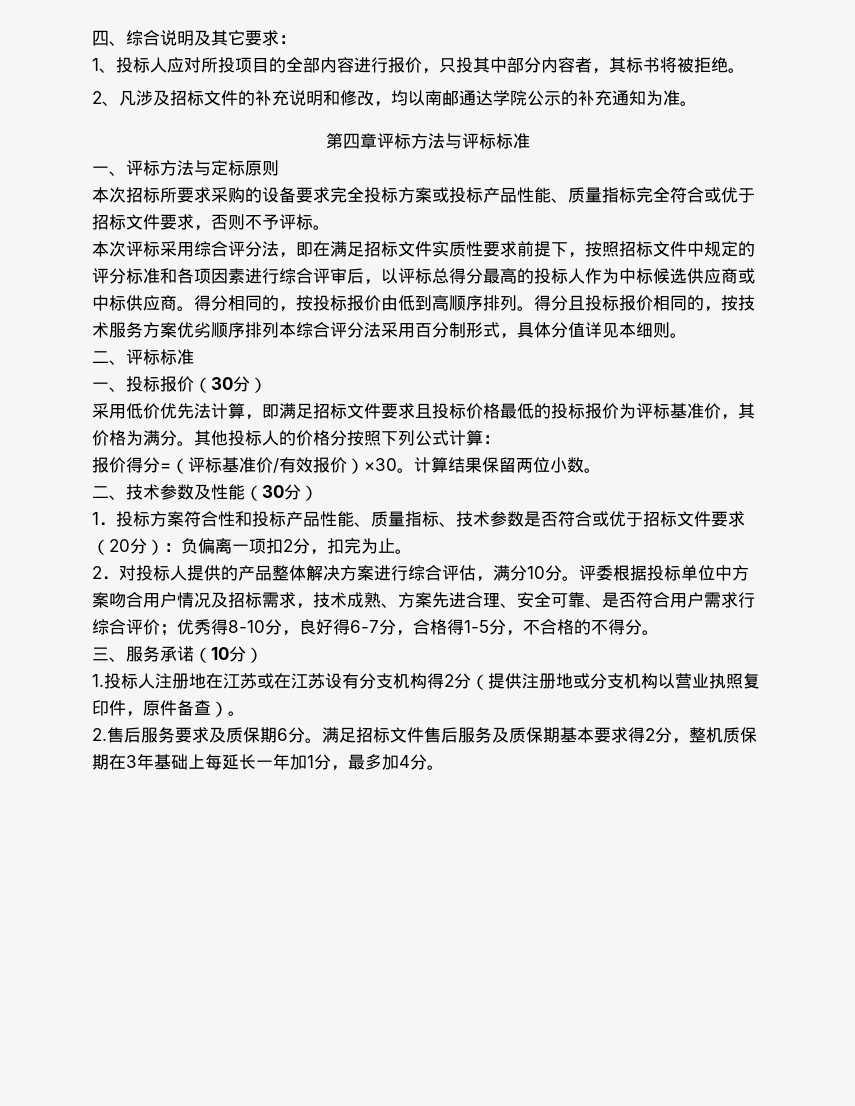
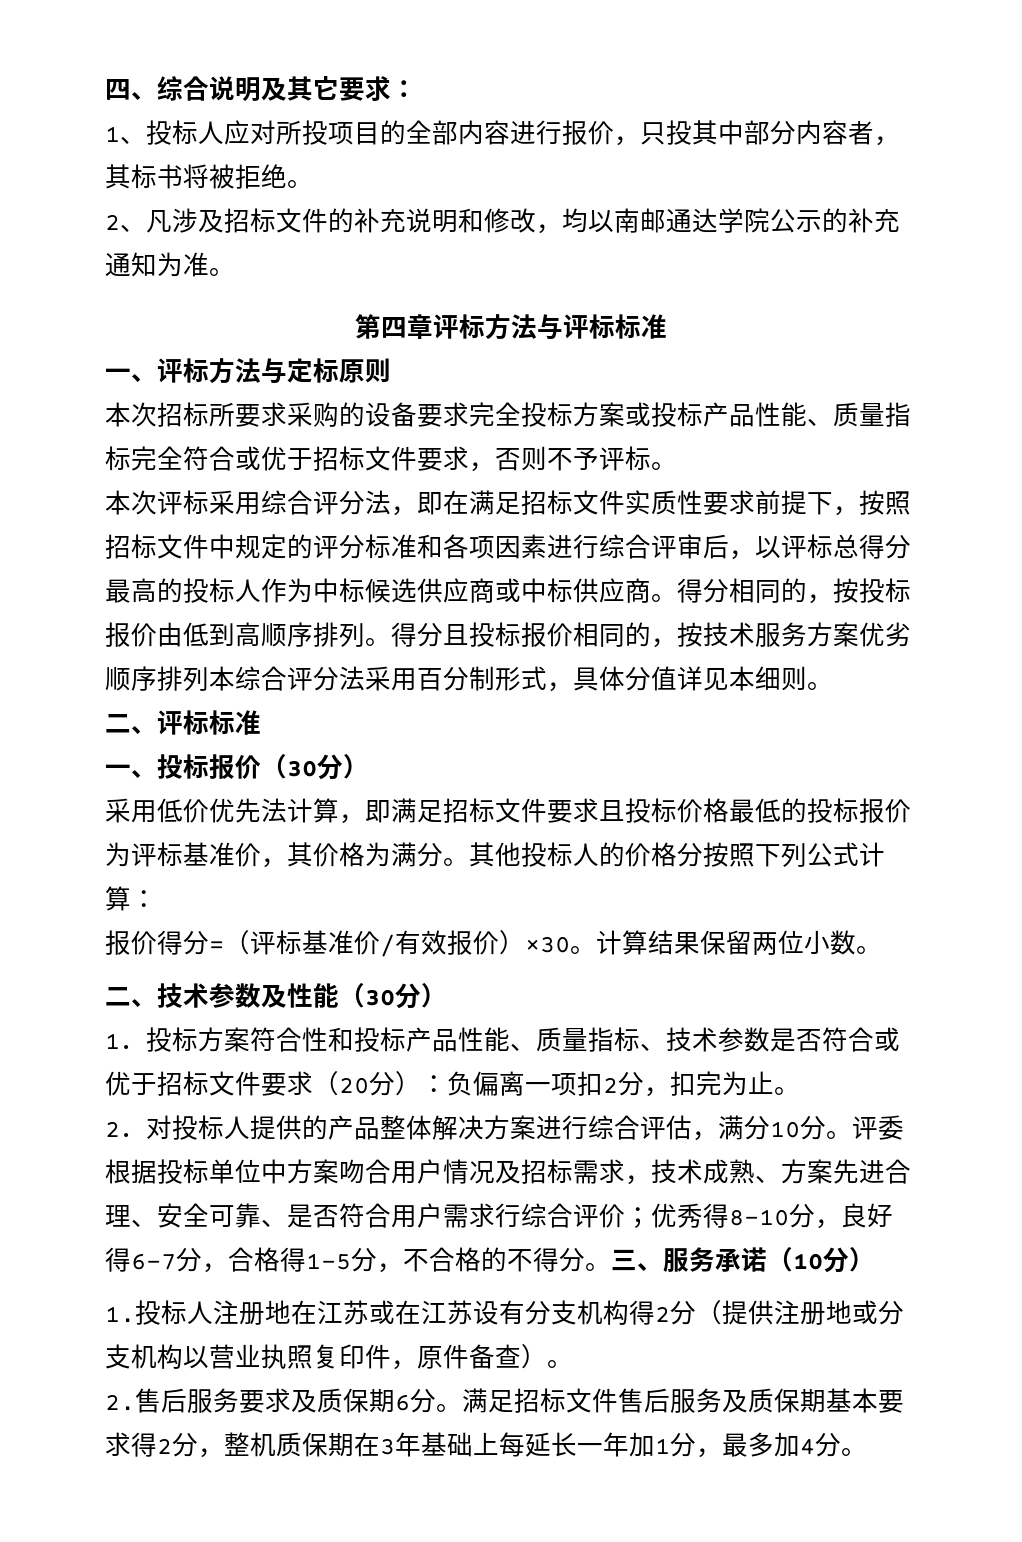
(659, 632) // -> (611, 1267) none

